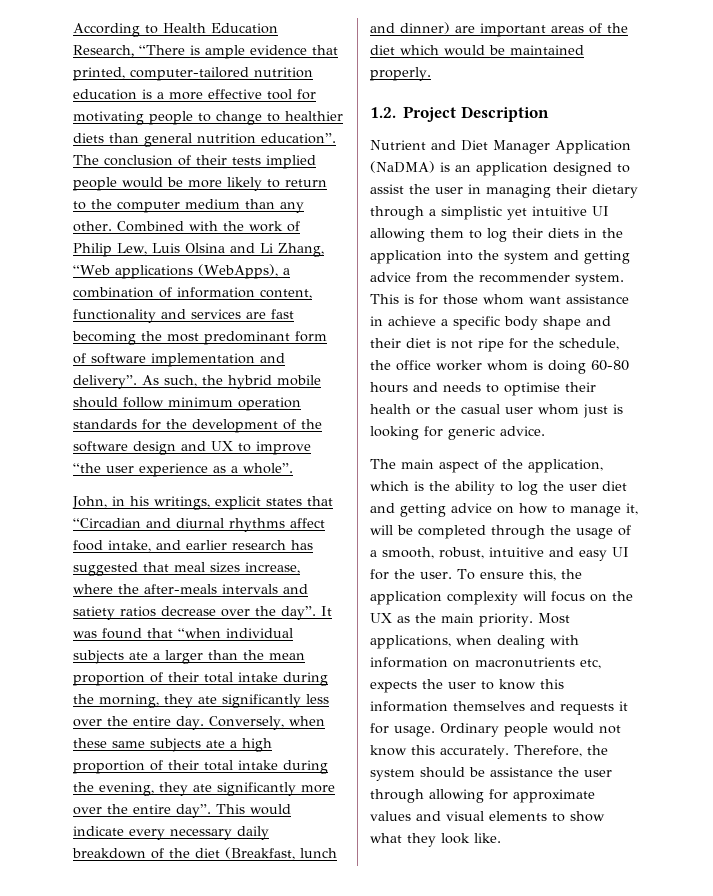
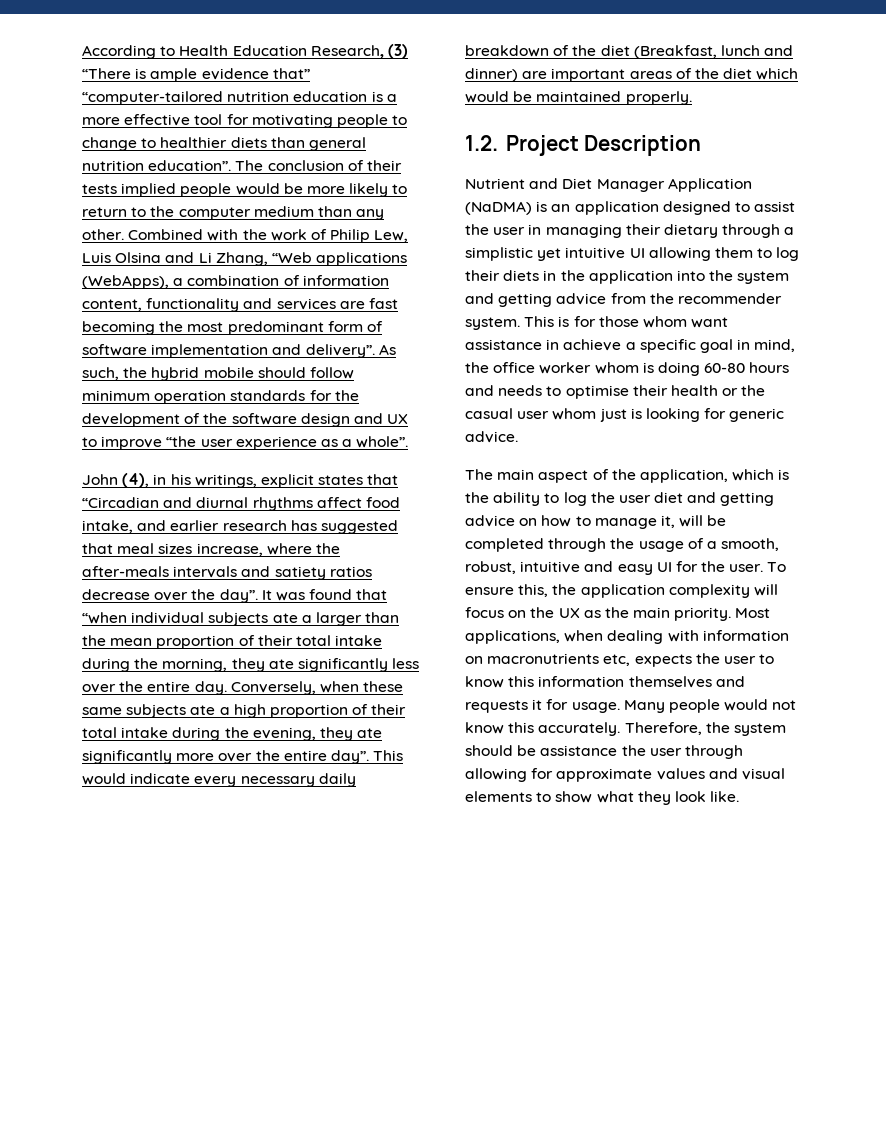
(134, 51) none -> [387,44,408,59] (3)
[312,45,338,55] [73,67,249,81] that printed, computer-tailored -> [272,68,310,79] [82,91,223,105] that” “computer-tailored
[72,496,107,509] John, -> [82,473,150,488] John (4),
[504,316,611,330] [370,338,619,352] body shape and their diet is not ripe for the schedule, -> [699,339,796,353] goal in mind,
[440,723,499,737] Ordinary -> [623,700,665,713] Many

